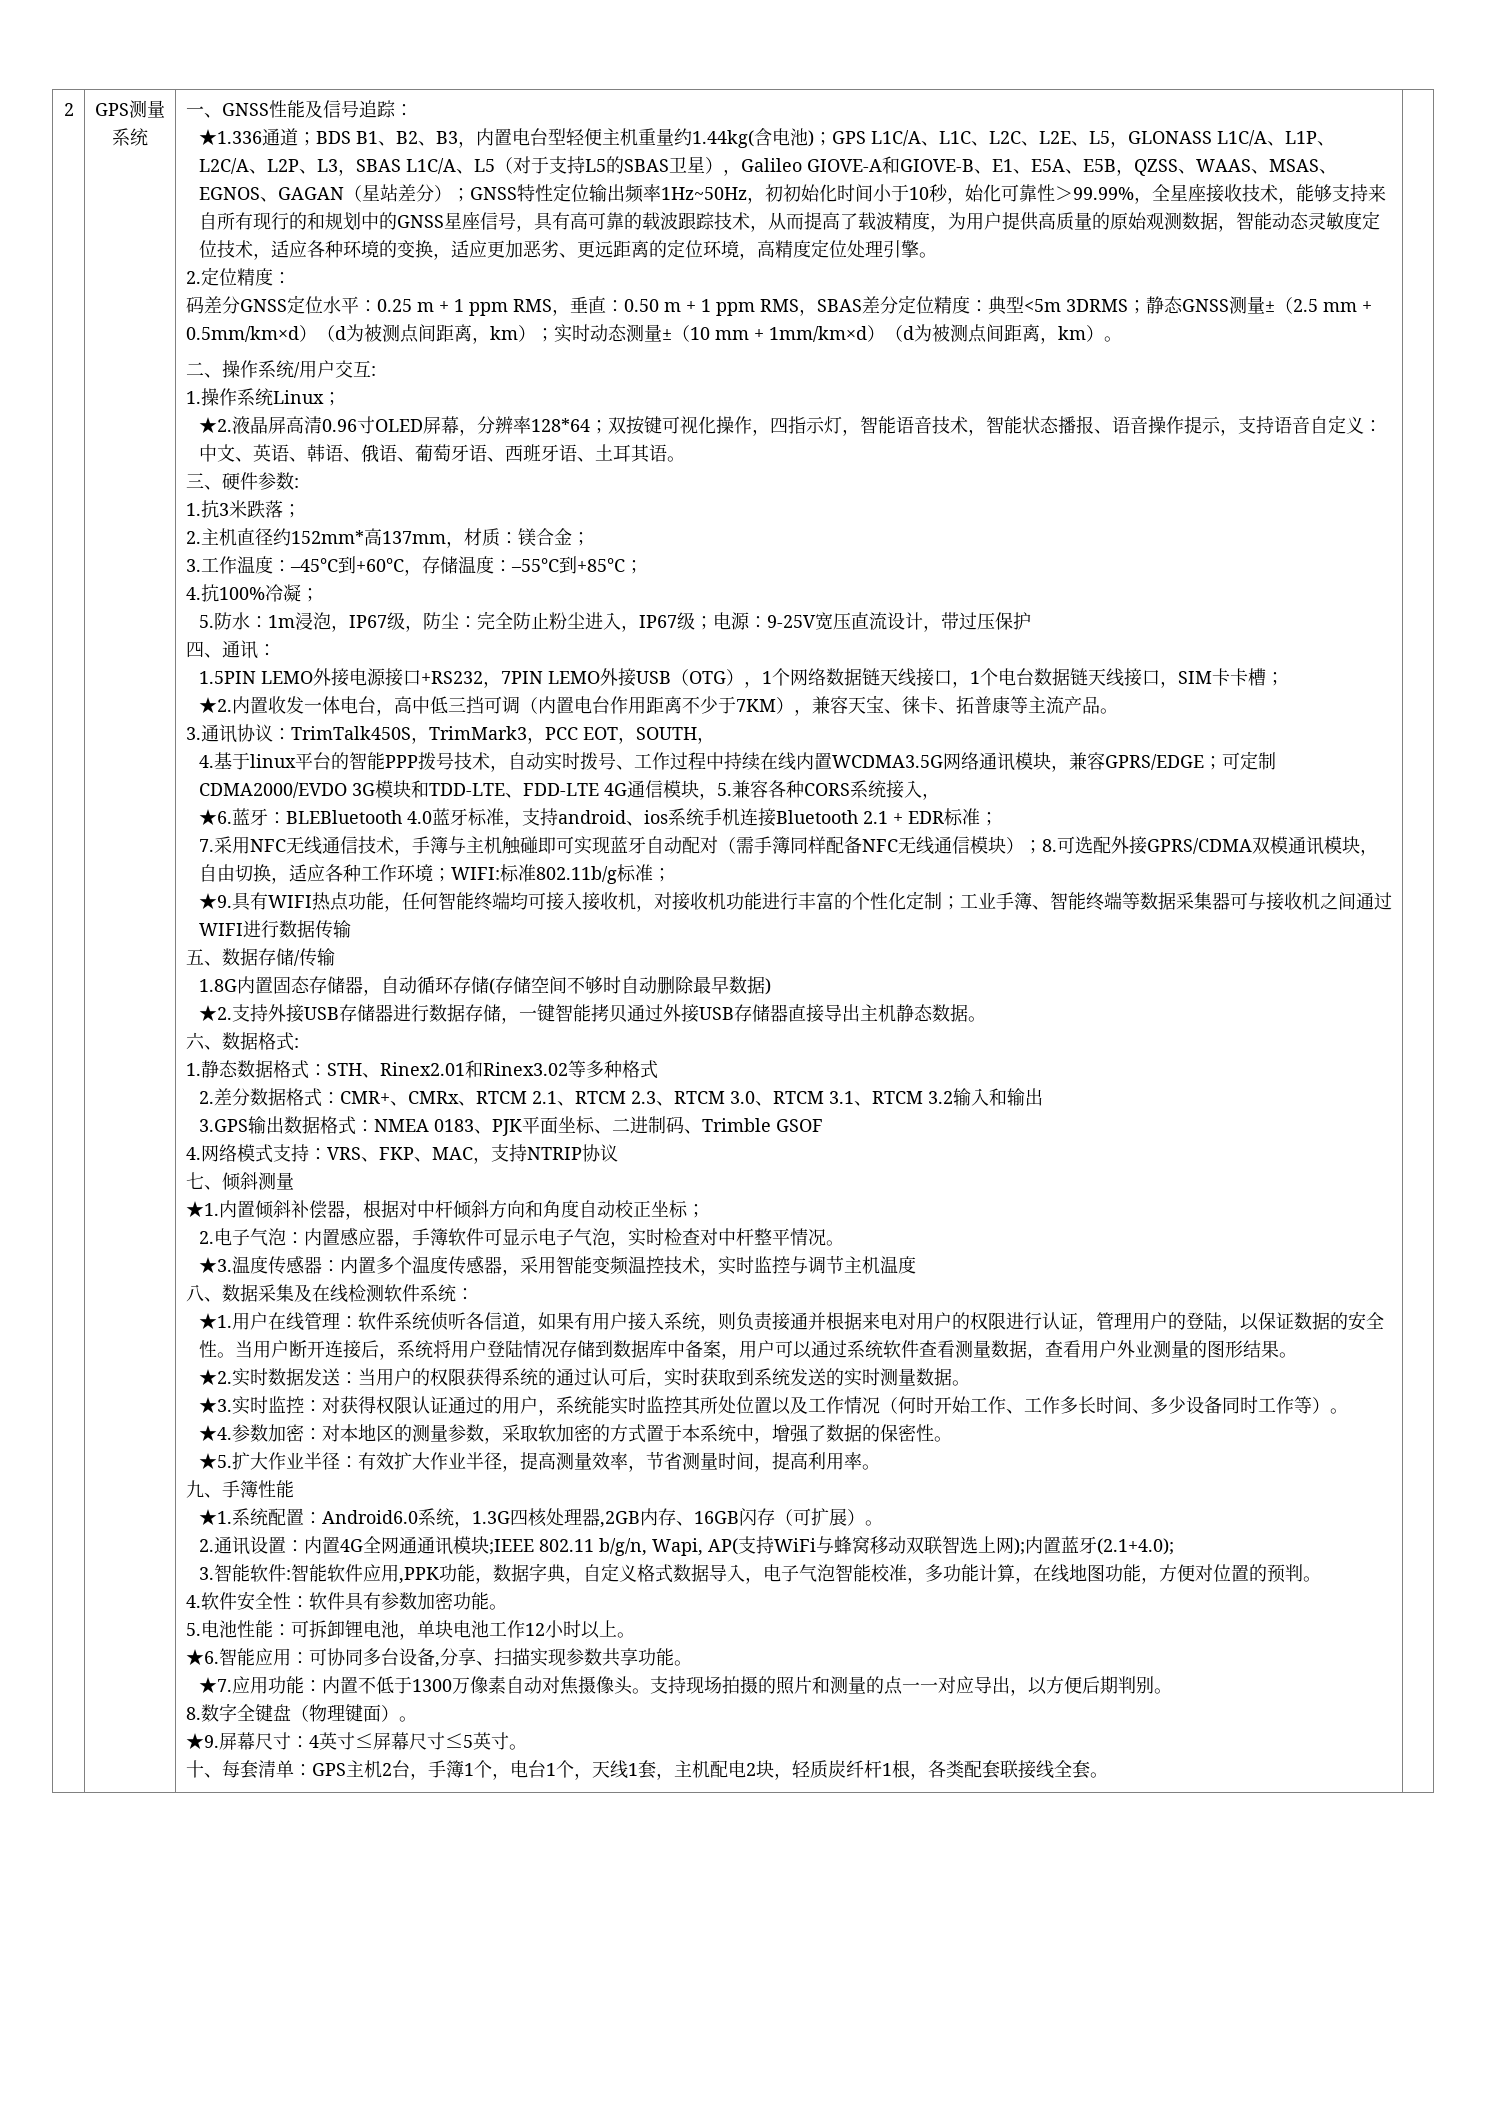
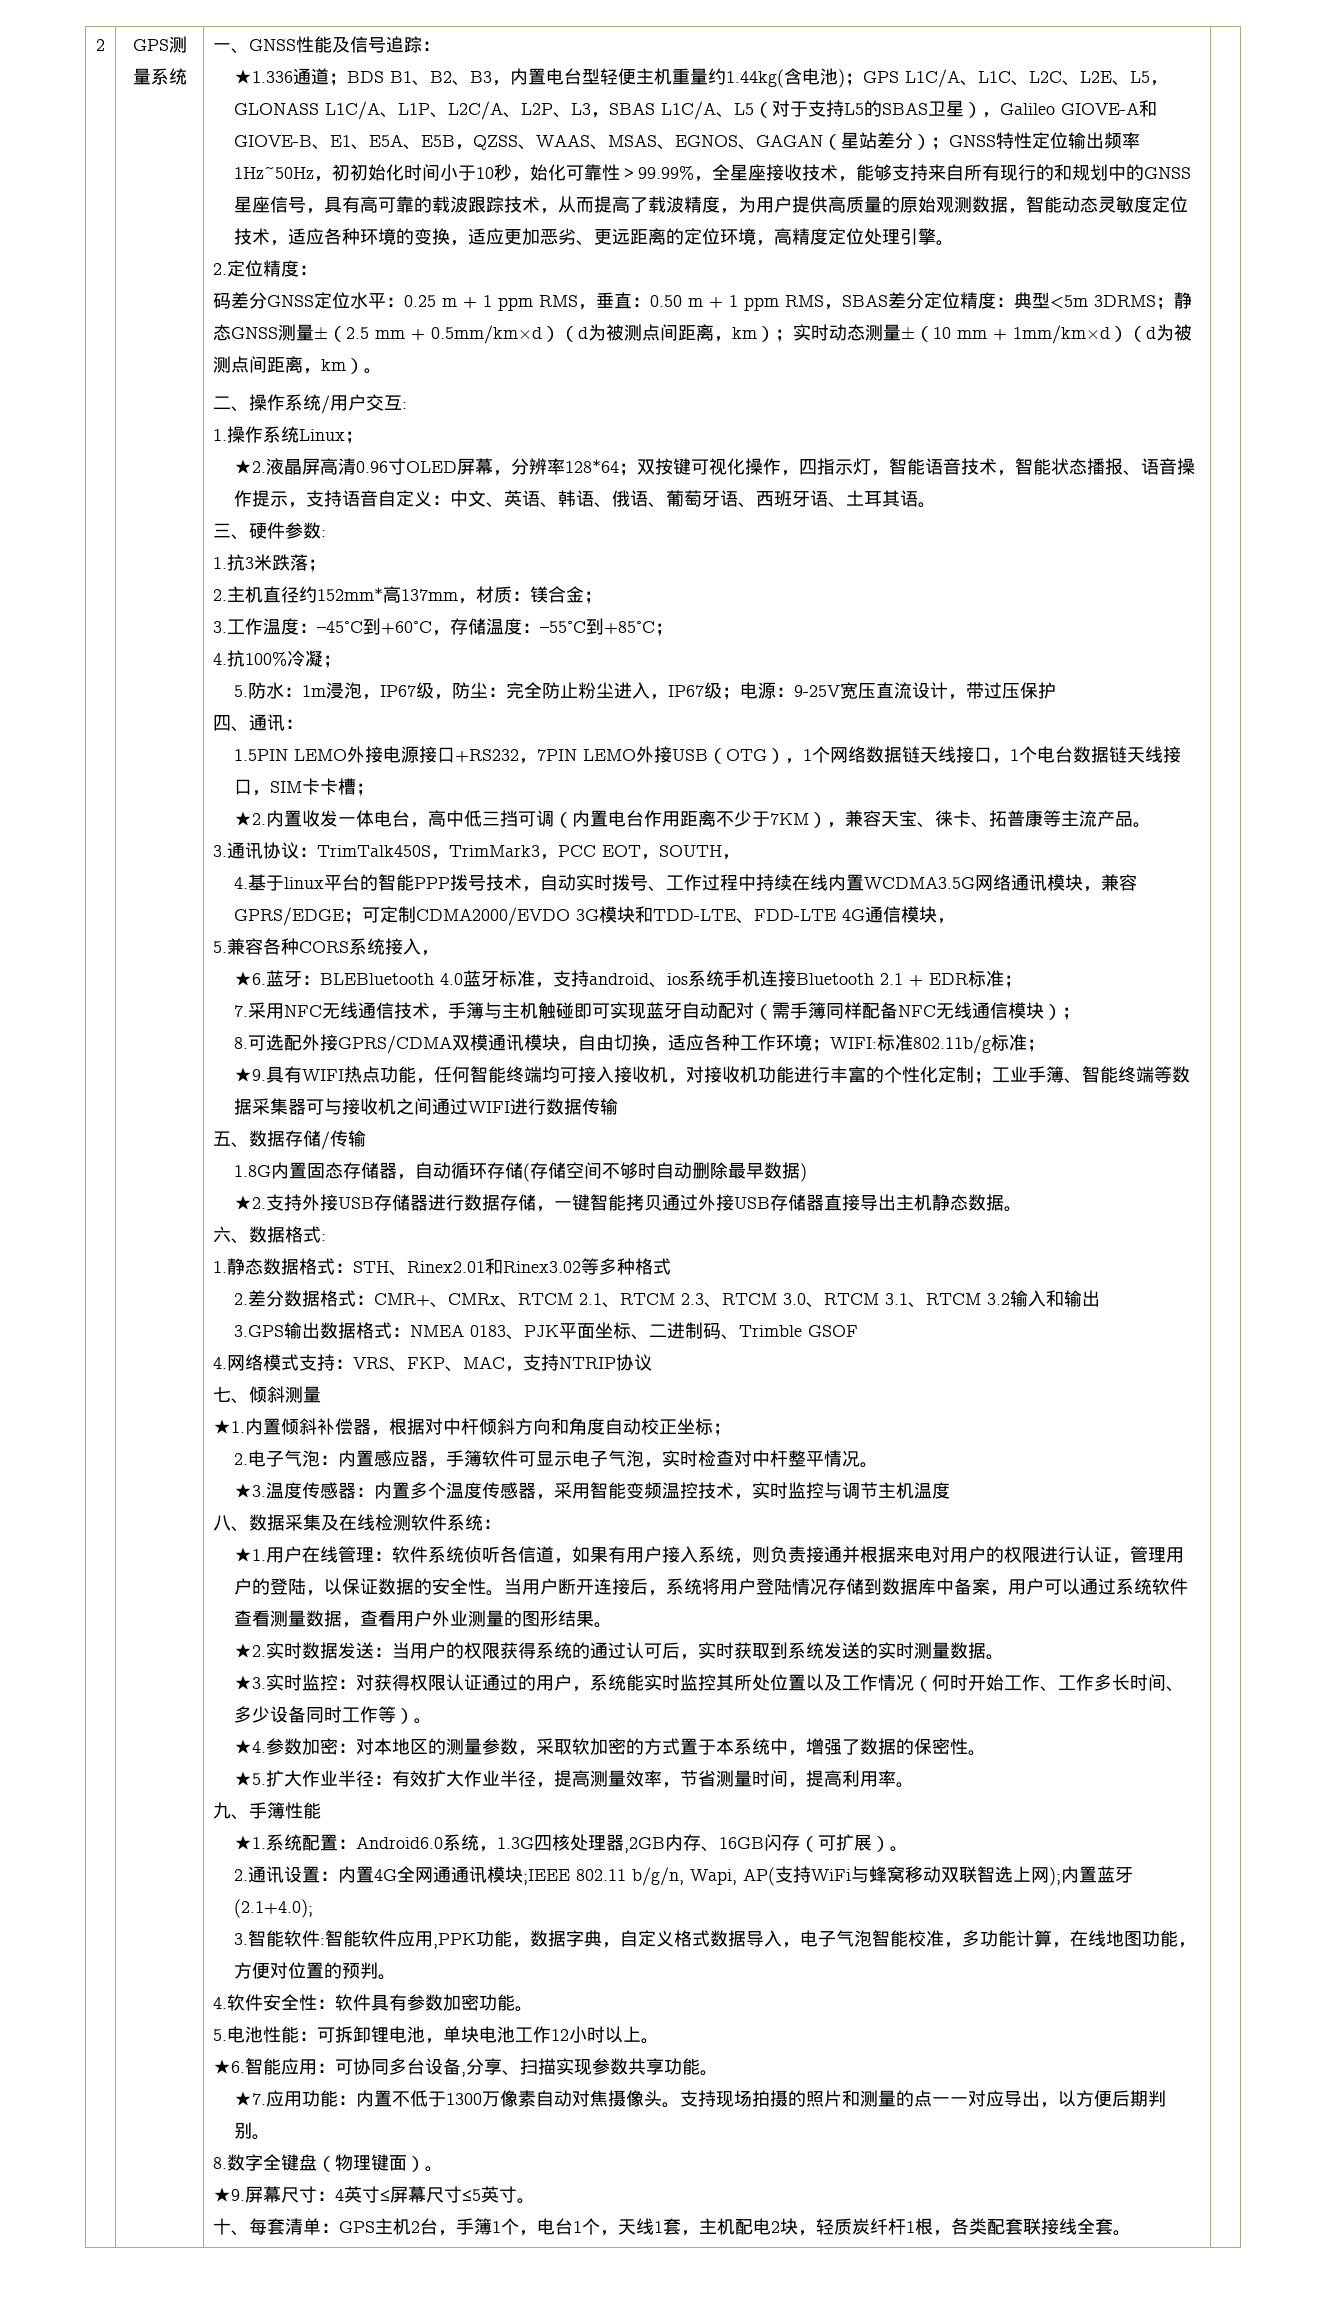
(717, 796) none -> (956, 921) //
(1042, 847) none -> (1081, 1013) //

